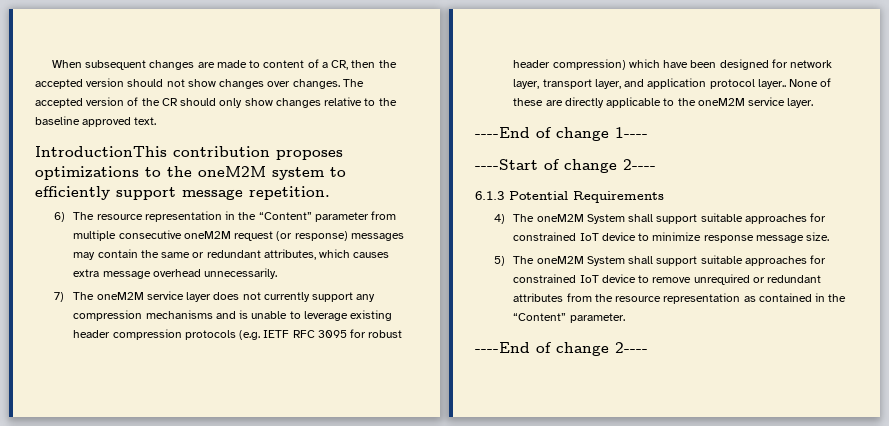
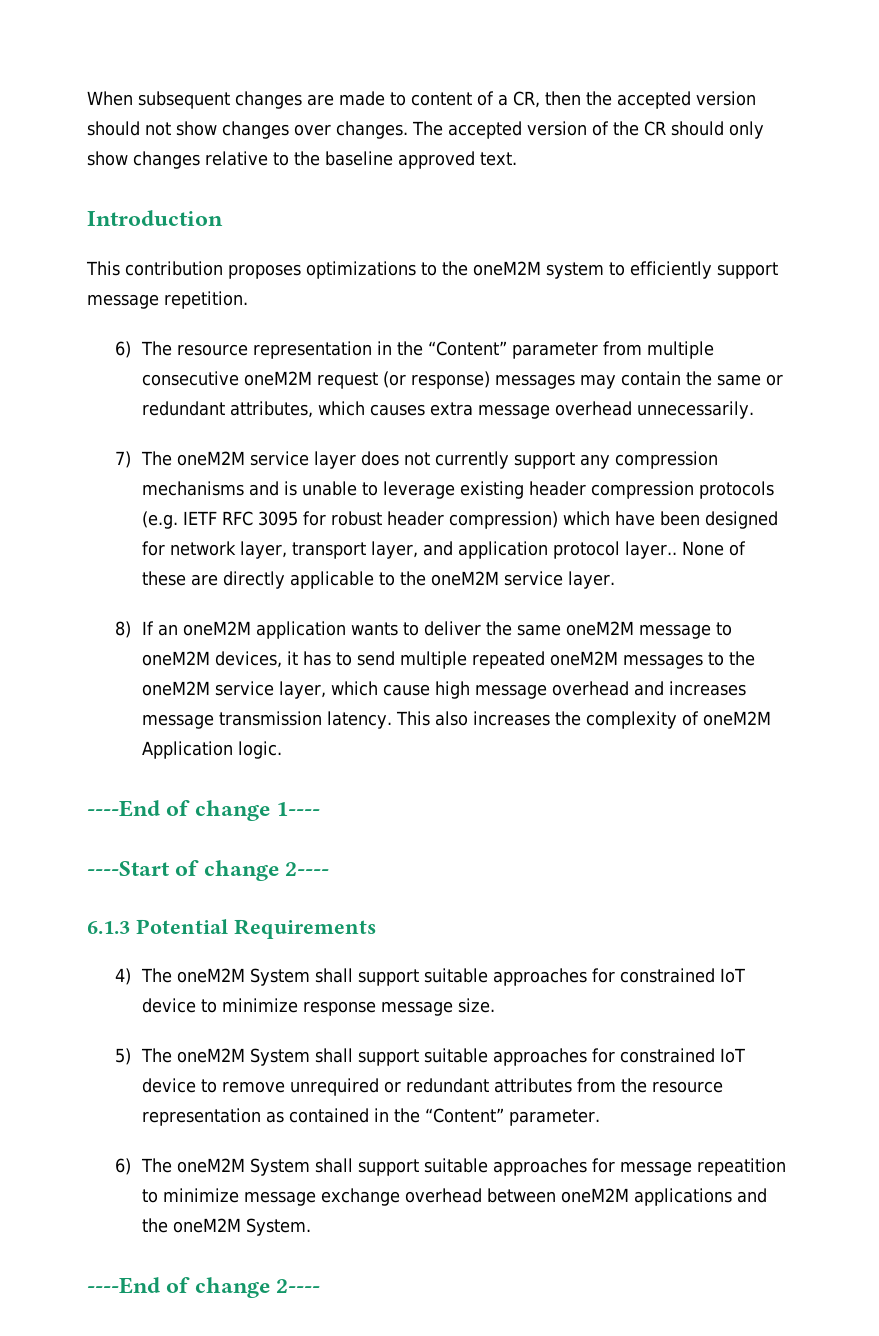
[35,146,167,157] IntroductionThis -> [87,210,223,226] [86,261,120,276] Introduction // This
(814, 103) none -> [114,621,733,639] [142,651,756,669] [142,681,747,699] [142,711,772,729] [142,741,283,759] // 8) If an oneM2M application wants to deliver the same oneM2M message to oneM2M devices, it has to send multiple repeated oneM2M messages to the oneM2M service layer, which cause high message overhead and increases message transmission latency. This also increases the complexity of oneM2M Application logic.
(625, 318) none -> [114,1158,787,1176] [142,1188,768,1206] [142,1218,312,1236] // 6) The oneM2M System shall support suitable approaches for message repeatition to minimize message exchange overhead between oneM2M applications and the oneM2M System.

